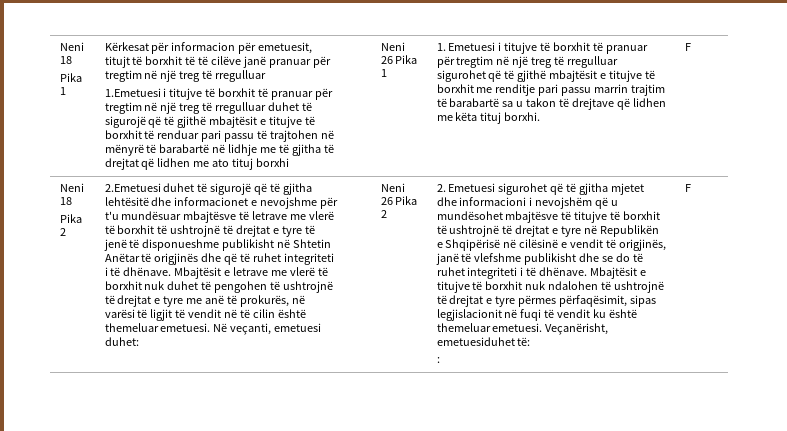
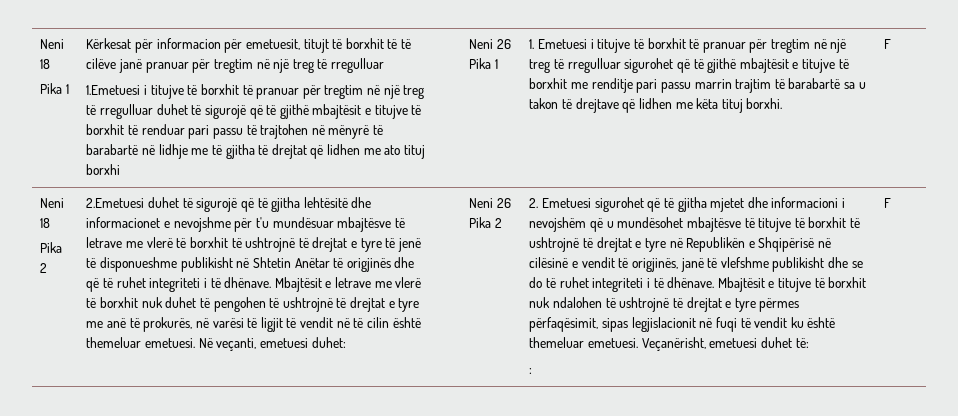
[436,337,515,346] emetuesiduhet -> [709,337,792,348] emetuesi duhet

